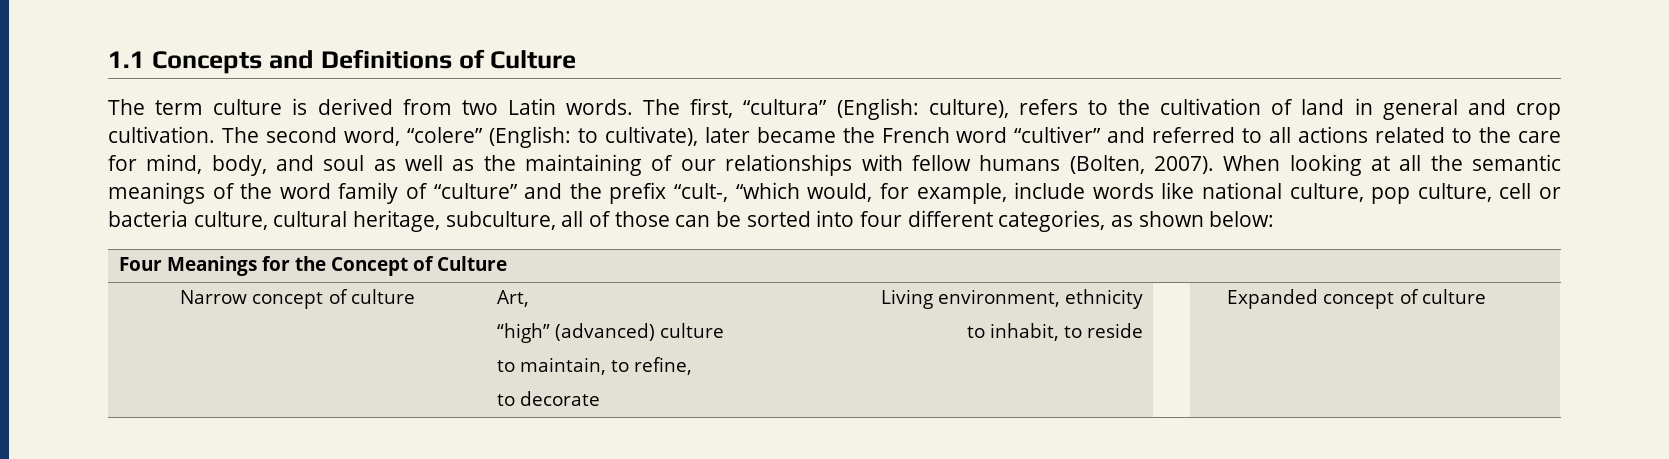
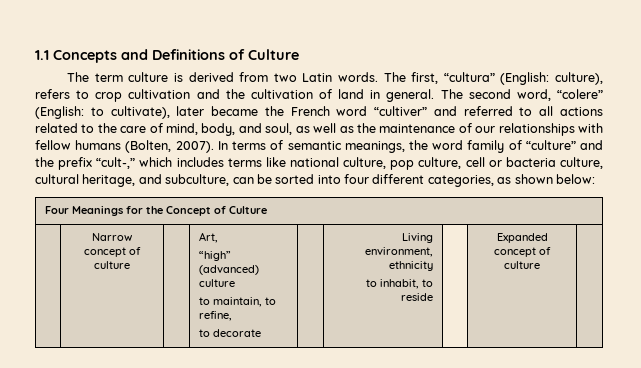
(1108, 107) none -> [95,89,220,102] crop cultivation and
[1382,99,1562,120] [108,126,215,143] general and crop cultivation. -> [386,89,435,102] general.
[108,155,137,171] for -> [149,123,163,133] of
[323,155,365,171] soul -> [265,123,293,135] soul,
[525,154,643,176] maintaining -> [379,124,456,133] maintenance
[1223,154,1561,176] [108,182,235,204] When looking at all the semantic meanings of -> [217,140,405,153] In terms of semantic meanings,
[674,182,1154,204] “cult-, “which would, for example, include words -> [96,157,262,169] “cult-,” which includes terms
[445,211,670,230] subculture, all of those -> [138,174,230,186] and subculture,

